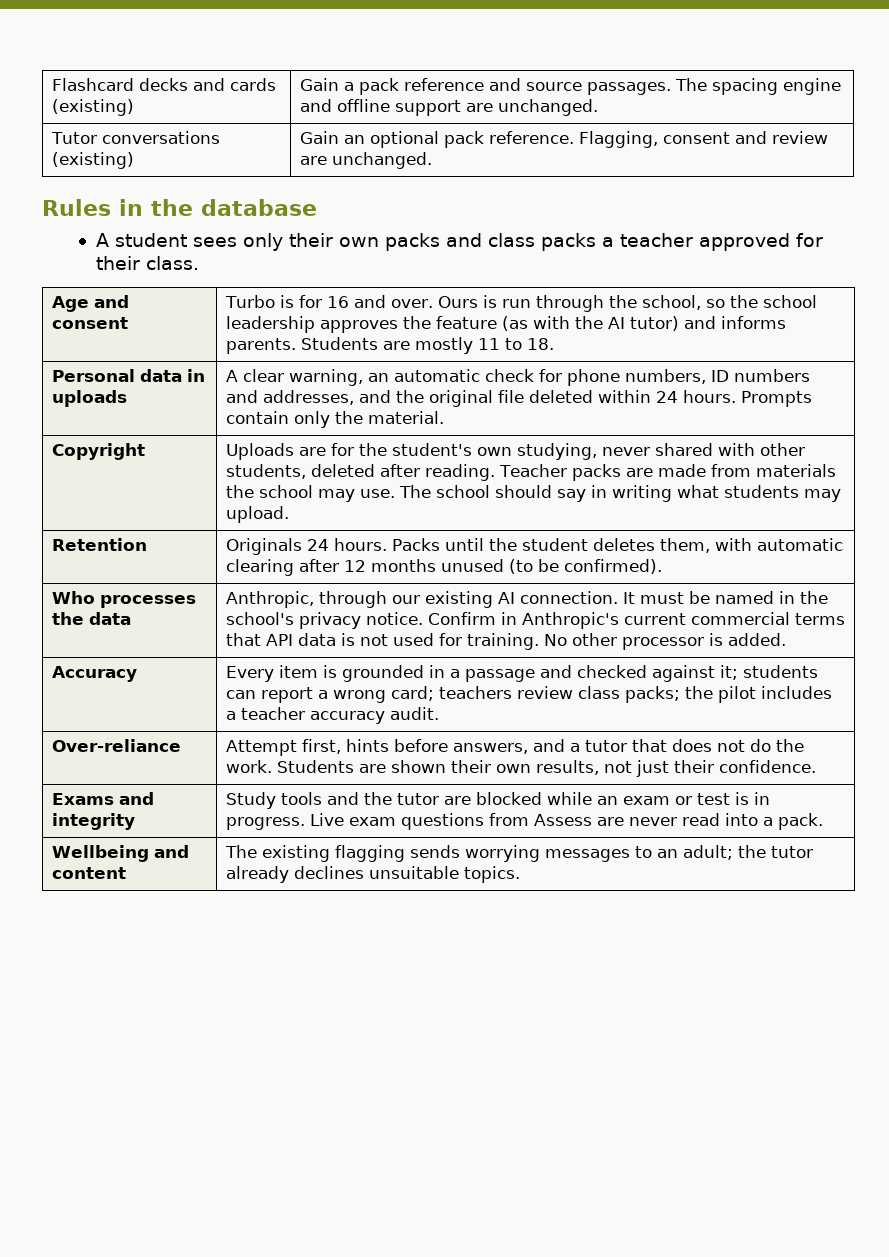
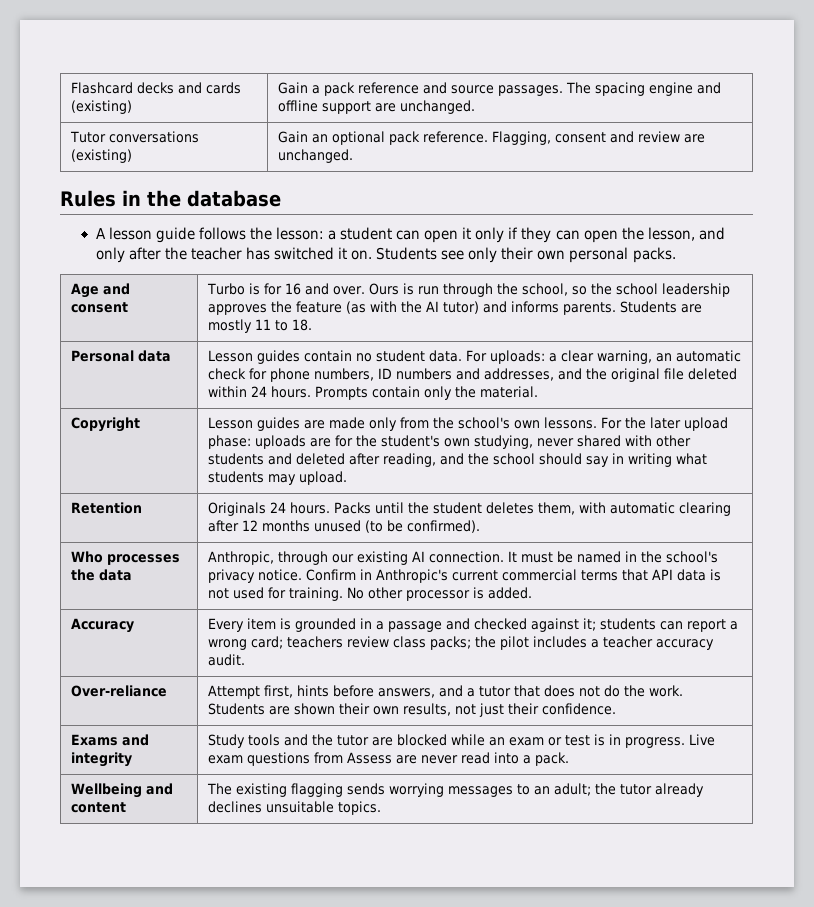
[115,233,824,251] [96,256,200,270] student sees only their own packs and class packs a teacher approved for their class. -> [108,227,725,243] [95,247,676,263] lesson guide follows the lesson: a student can open it only if they can open the lesson, and only after the teacher has switched it on. Students see only their own personal packs.
[186,369,205,382] [51,390,127,407] [225,370,238,382] in uploads | A -> [207,350,557,364] | Lesson guides contain no student data. For uploads: a
[225,443,294,460] Uploads -> [207,417,728,431] [207,435,306,449] Lesson guides are made only from the school's own lessons. For the later upload phase: uploads
[225,464,836,481] [225,485,431,502] students, deleted after reading. Teacher packs are made from materials the school may use. The -> [207,453,489,467] students and deleted after reading, and the

